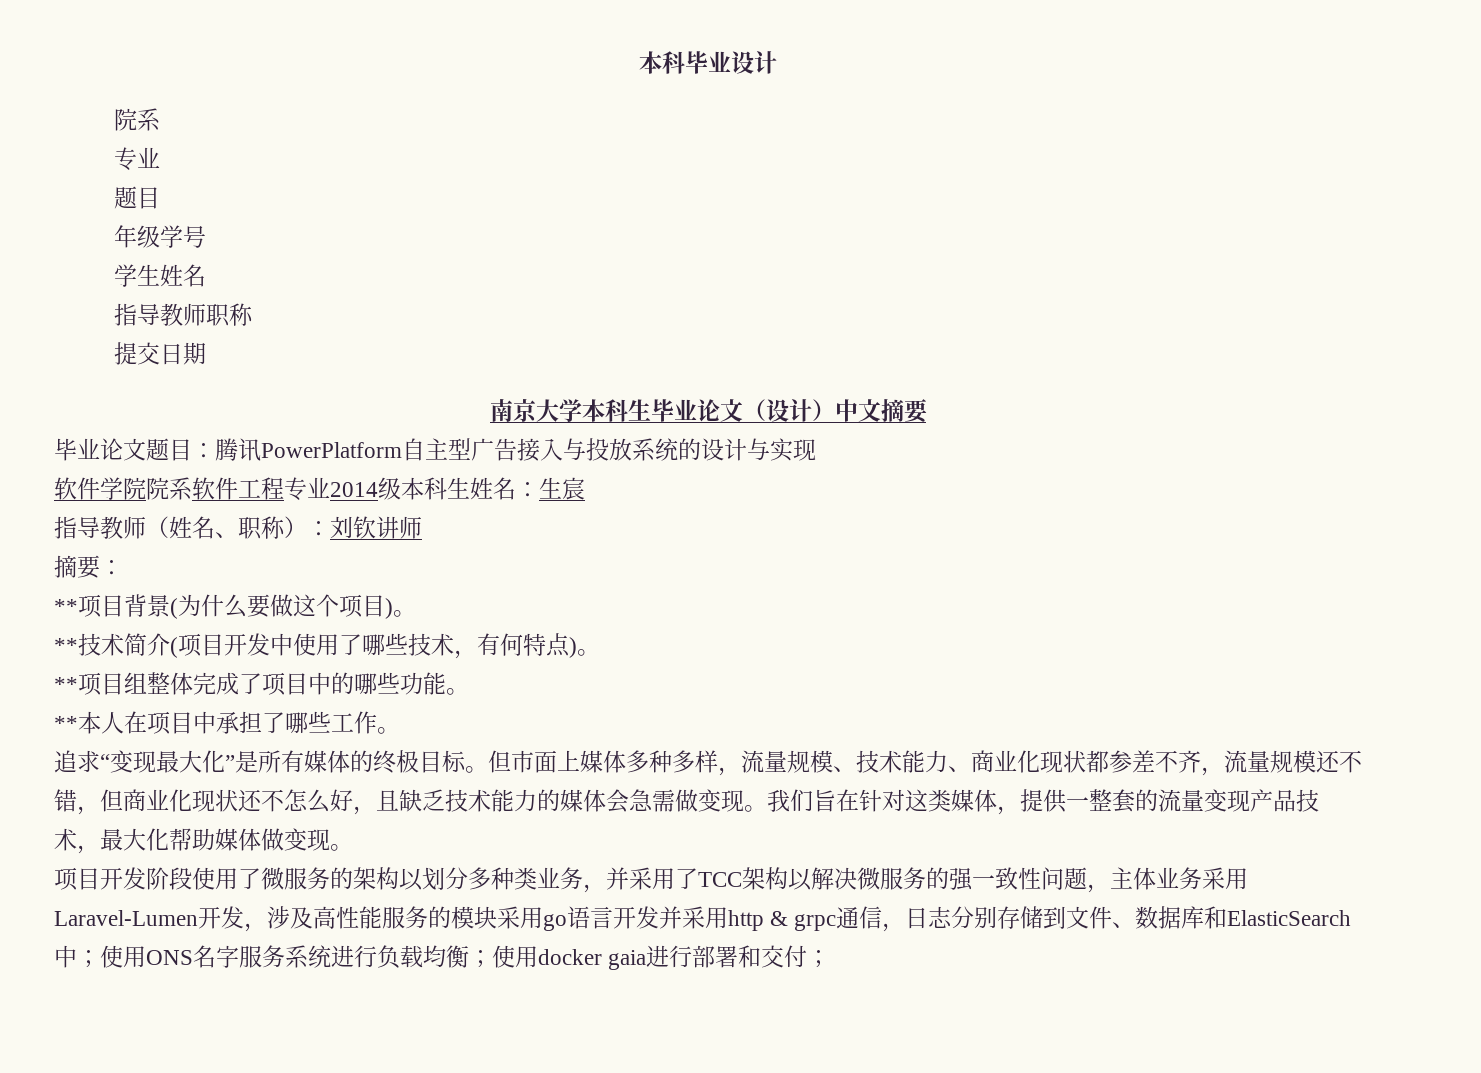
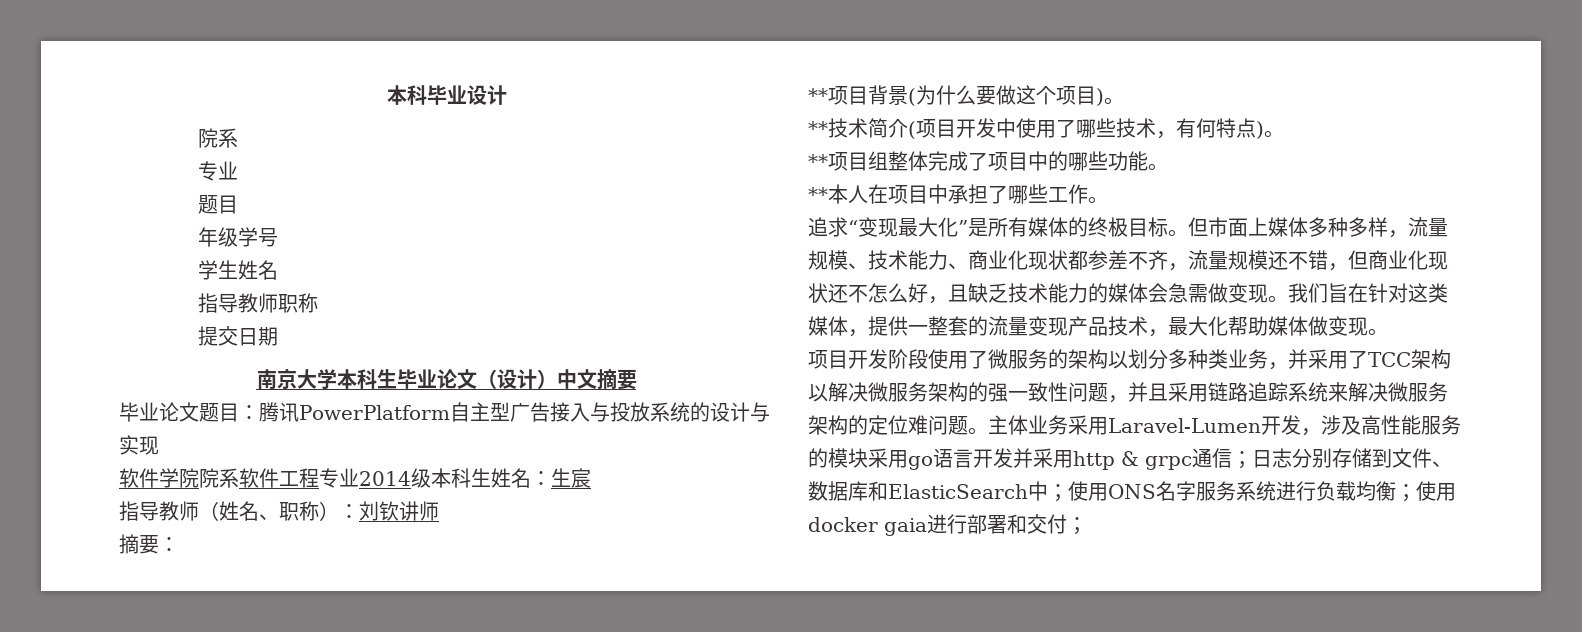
(926, 878) none -> [928,382,968,402] 架构
(1110, 888) none -> [1128,382,1448,402] [808,415,988,435] 并且采用链路追踪系统来解决微服务架构的定位难问题。
[882,923,906,932] ， -> [1232,451,1252,469] ；

